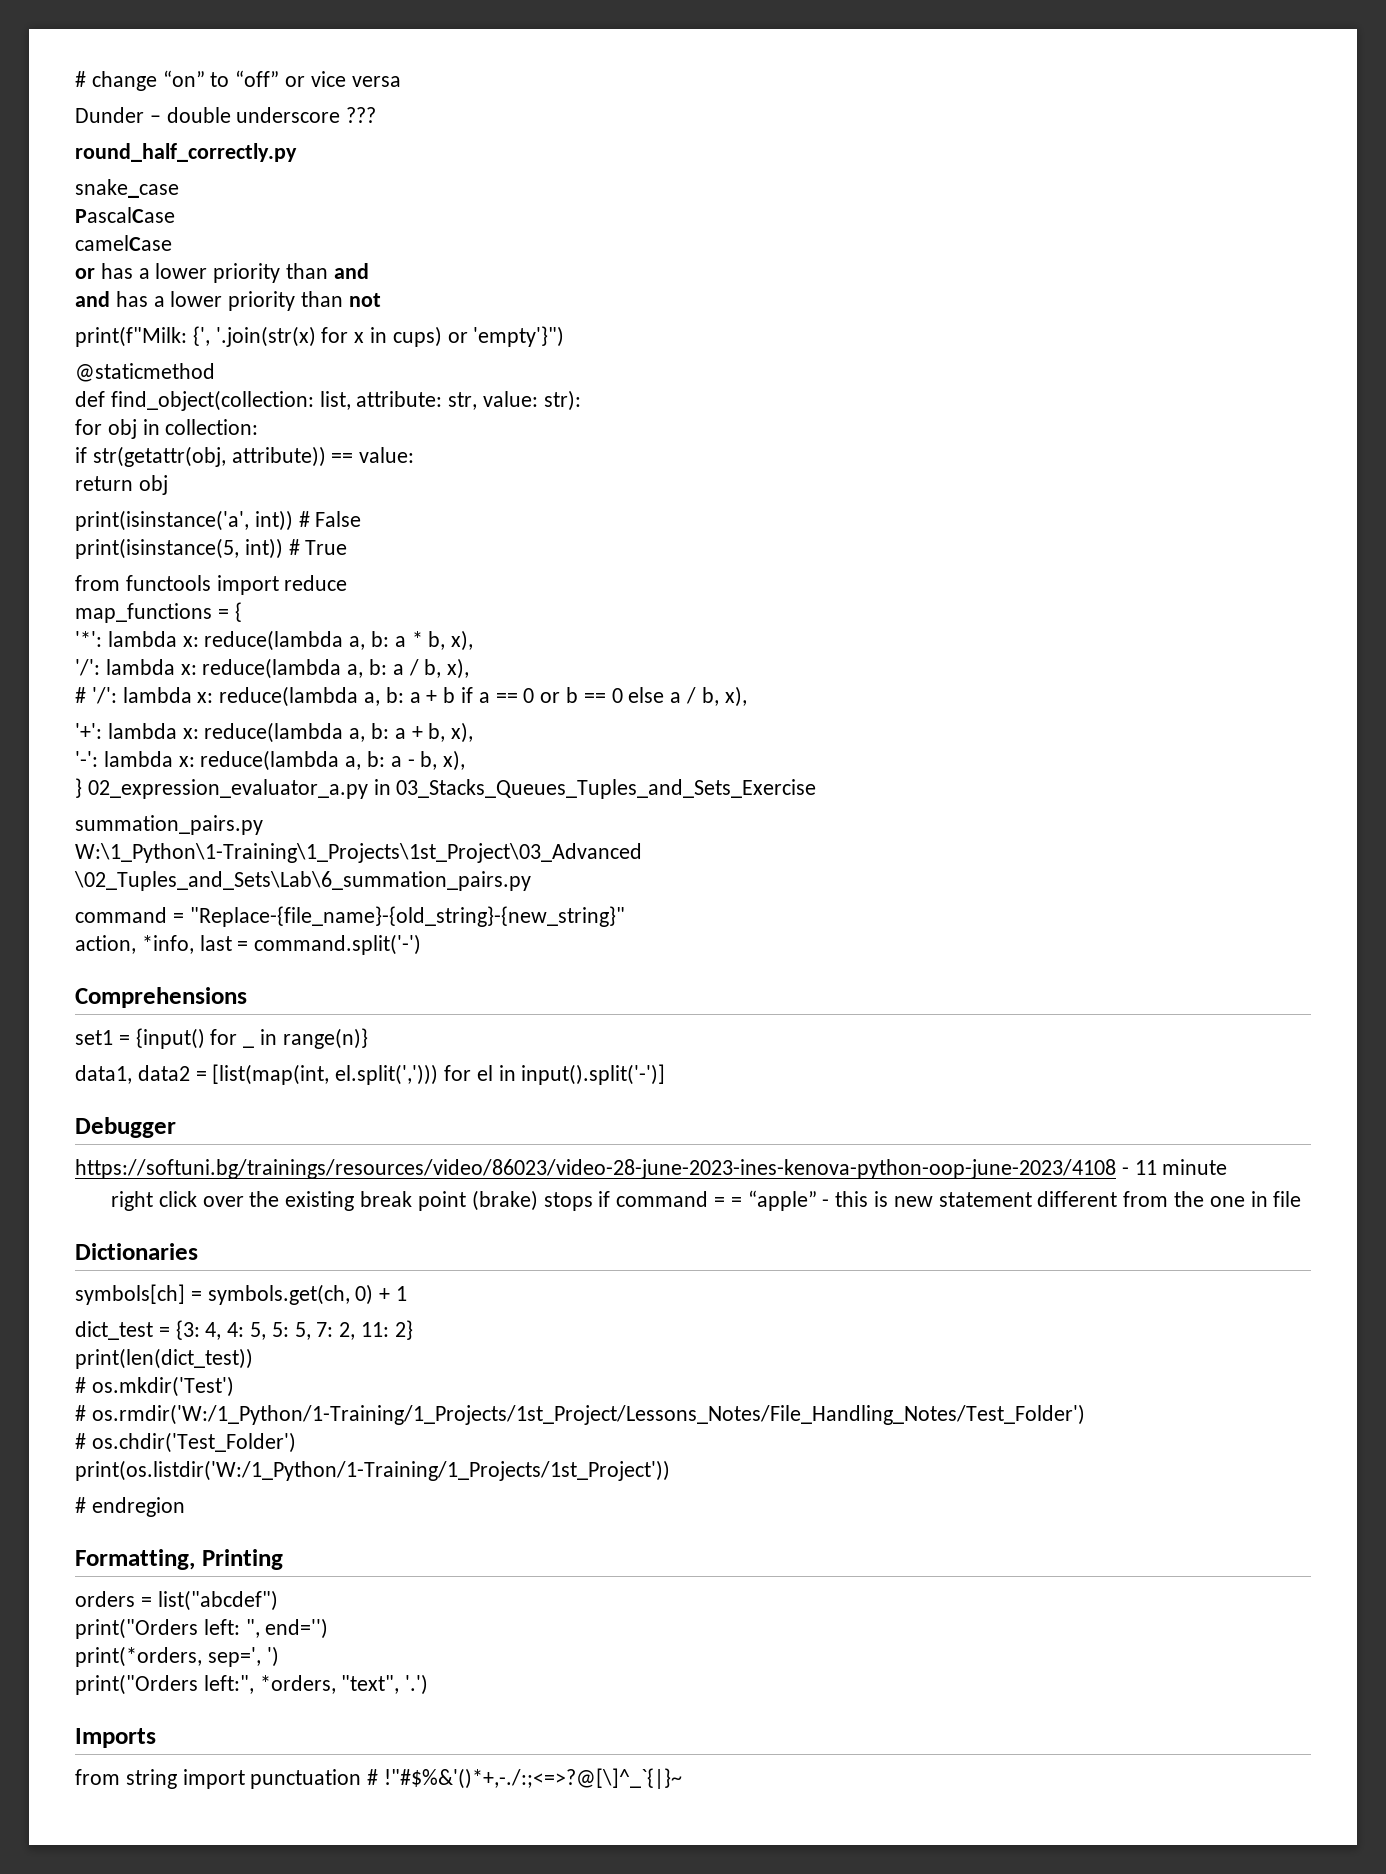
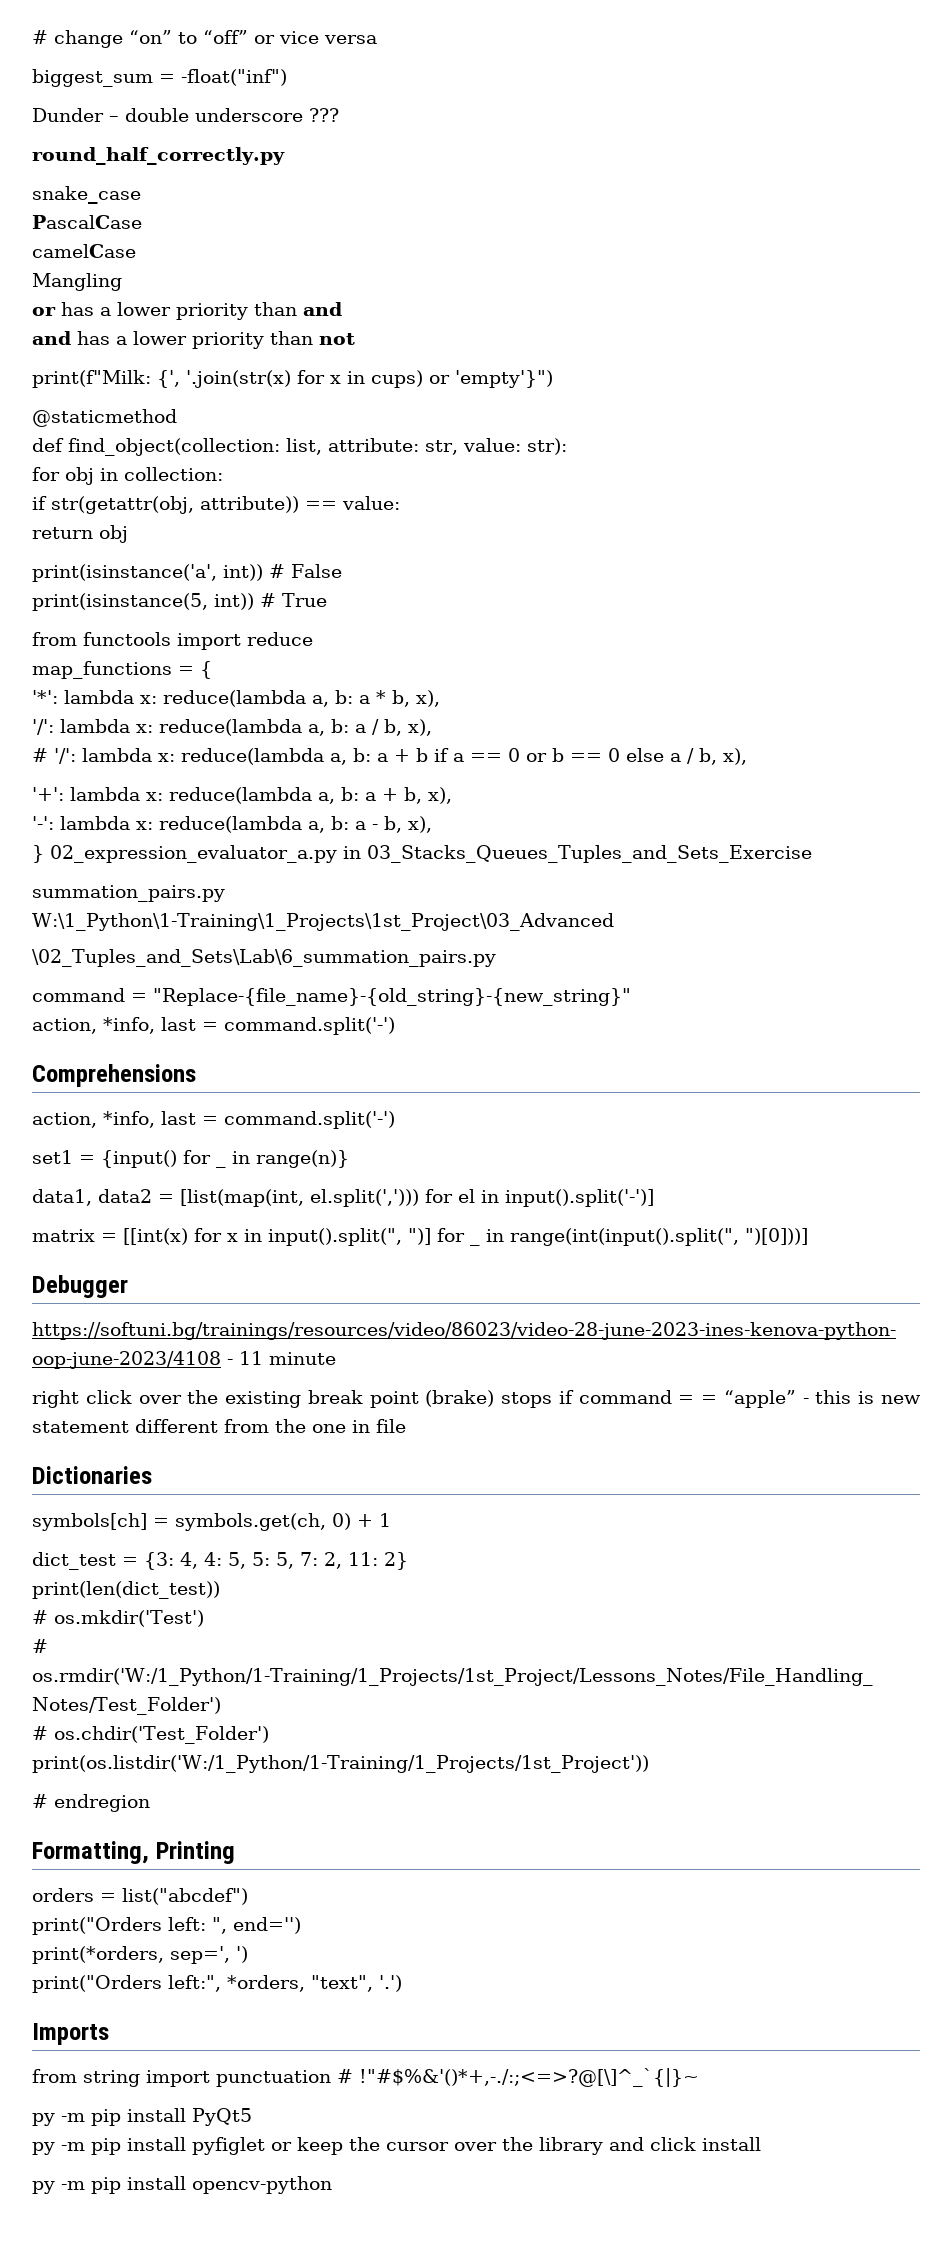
(401, 81) none -> [32,69,287,87] // biggest_sum = -float("inf")
(172, 243) none -> [32,273,122,291] // Mangling
(247, 997) none -> [32,1111,395,1129] // action, *info, last = command.split('-')
(666, 1074) none -> [32,1228,465,1246] [470,1242,480,1246] [486,1228,808,1246] // matrix = [[int(x) for x in input().split(", ")] for _ in range(int(input().split(", ")[0]))]
(683, 1778) none -> [32,2108,252,2126] [32,2137,761,2155] [32,2176,332,2194] // py -m pip install PyQt5 // py -m pip install pyfiglet or keep the cursor over the library and click install // py -m pip install opencv-python

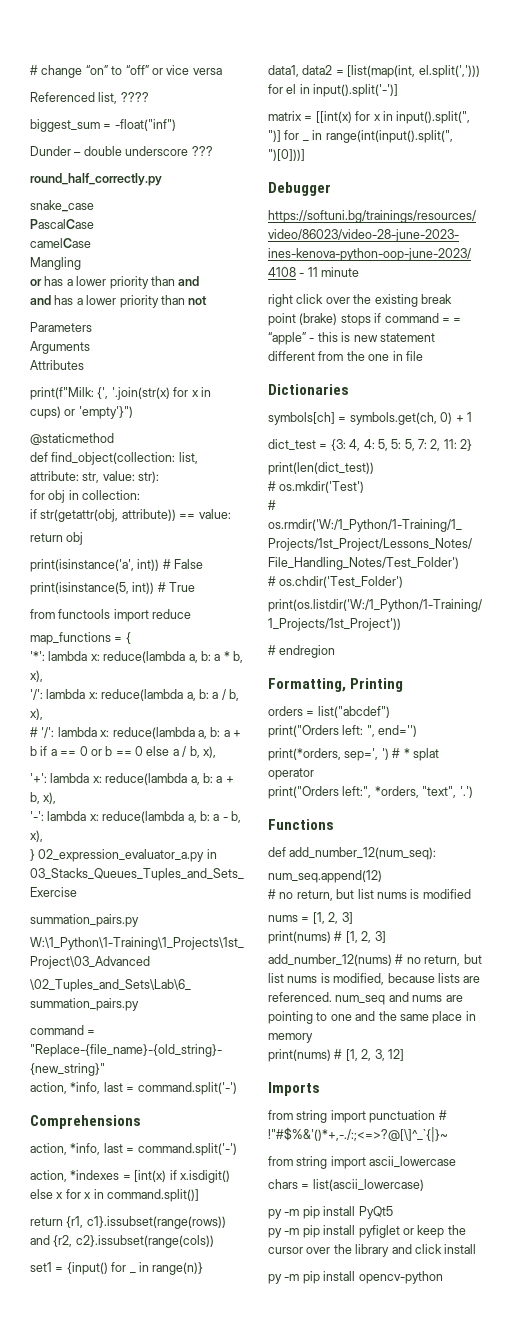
(378, 39) none -> [30,92,149,104] // Referenced list, ????
(355, 339) none -> [30,322,92,332] [30,341,90,354] [30,360,84,370] // Parameters // Arguments // Attributes
(395, 1120) none -> [30,1170,230,1183] [30,1189,199,1202] [30,1216,226,1229] [30,1235,214,1248] // action, *indexes = [int(x) if x.isdigit() else x for x in command.split()] // return {r1, c1}.issubset(range(rows)) and {r2, c2}.issubset(range(cols))
(248, 1954) none -> [392,748,439,761] [268,768,314,780] # * splat operator
(402, 1983) none -> [268,819,334,830] [268,847,437,860] [268,870,382,883] [268,889,471,901] [268,912,353,924] [268,931,386,944] [268,954,482,966] [268,973,481,985] [268,992,463,1005] [268,1011,476,1024] [268,1033,313,1043] [268,1049,404,1062] // Functions // def add_number_12(num_seq): // num_seq.append(12) // # no return, but list nums is modified // nums = [1, 2, 3] // print(nums) # [1, 2, 3] // add_number_12(nums) # no return, but list nums is modified, because lists are referenced. num_seq and nums are pointing to one and the same place in memory // print(nums) # [1, 2, 3, 12]
(699, 2077) none -> [268,1156,457,1169] [268,1179,424,1191] // from string import ascii_lowercase // chars = list(ascii_lowercase)

